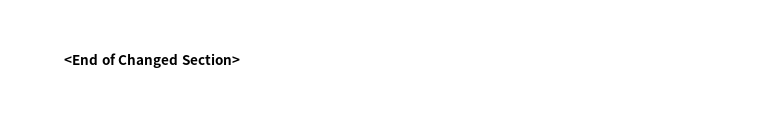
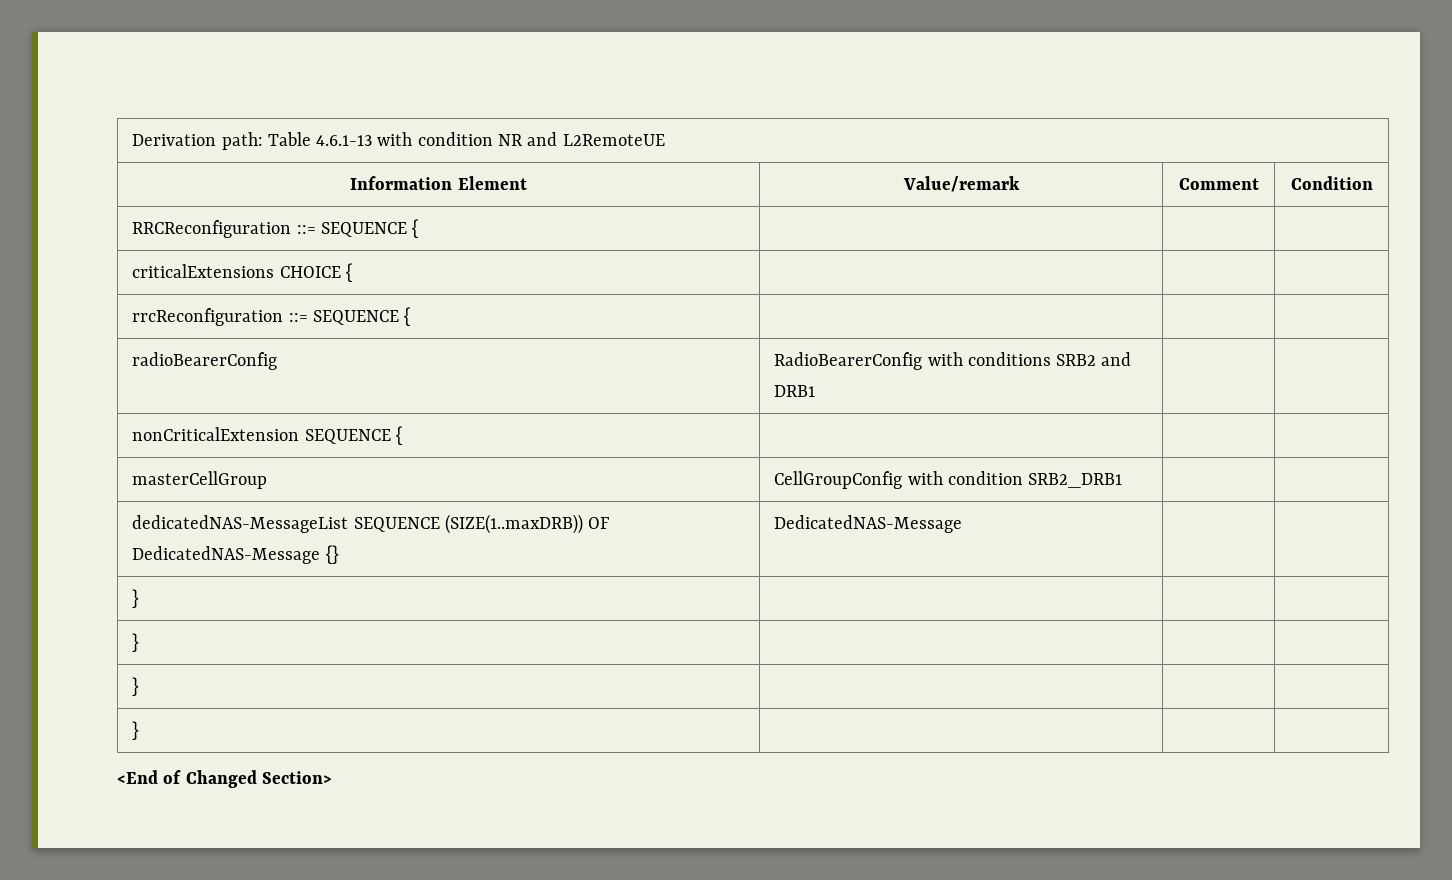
(64, 59) none -> [132,132,665,150] [350,176,527,190] [902,176,1020,192] [1178,178,1259,190] [1290,176,1373,190] [132,219,420,238] [132,263,353,282] [132,307,412,326] [132,352,278,370] [774,352,1132,370] [774,385,816,397] [132,426,403,445] [132,471,268,489] [774,471,1123,489] [132,514,610,534] [132,545,339,564] [774,515,963,533] [132,589,140,608] [132,633,140,652] [132,677,140,696] [132,721,140,740] Derivation path: Table 4.6.1-13 with condition NR and L2RemoteUE // Information Element | Value/remark | Comment | Condition // RRCReconfiguration ::= SEQUENCE { | | | // criticalExtensions CHOICE { | | | // rrcReconfiguration ::= SEQUENCE { | | | // radioBearerConfig | RadioBearerConfig with conditions SRB2 and DRB1 | | // nonCriticalExtension SEQUENCE { | | | // masterCellGroup | CellGroupConfig with condition SRB2_DRB1 | | // dedicatedNAS-MessageList SEQUENCE (SIZE(1..maxDRB)) OF DedicatedNAS-Message {} | DedicatedNAS-Message | | // } | | | // } | | | // } | | | // } | | | //

